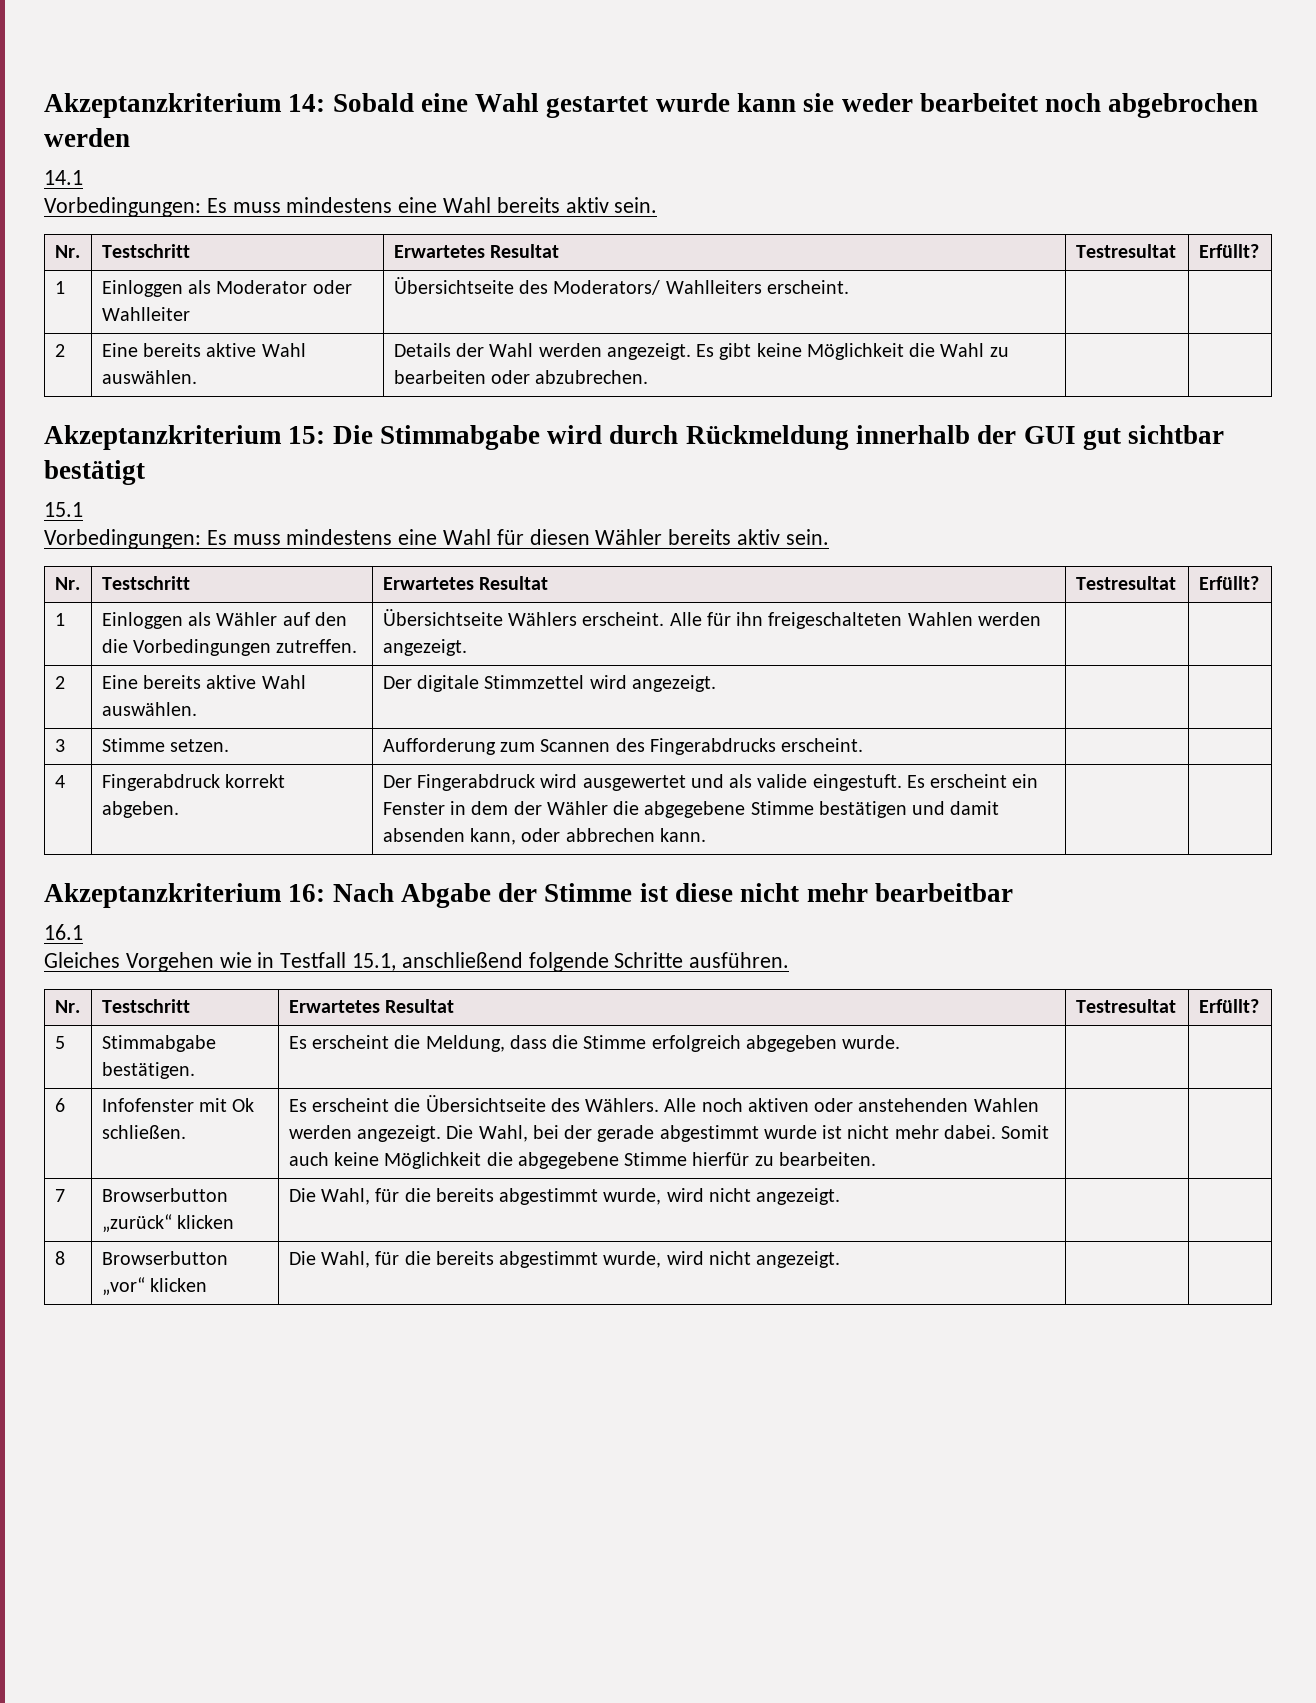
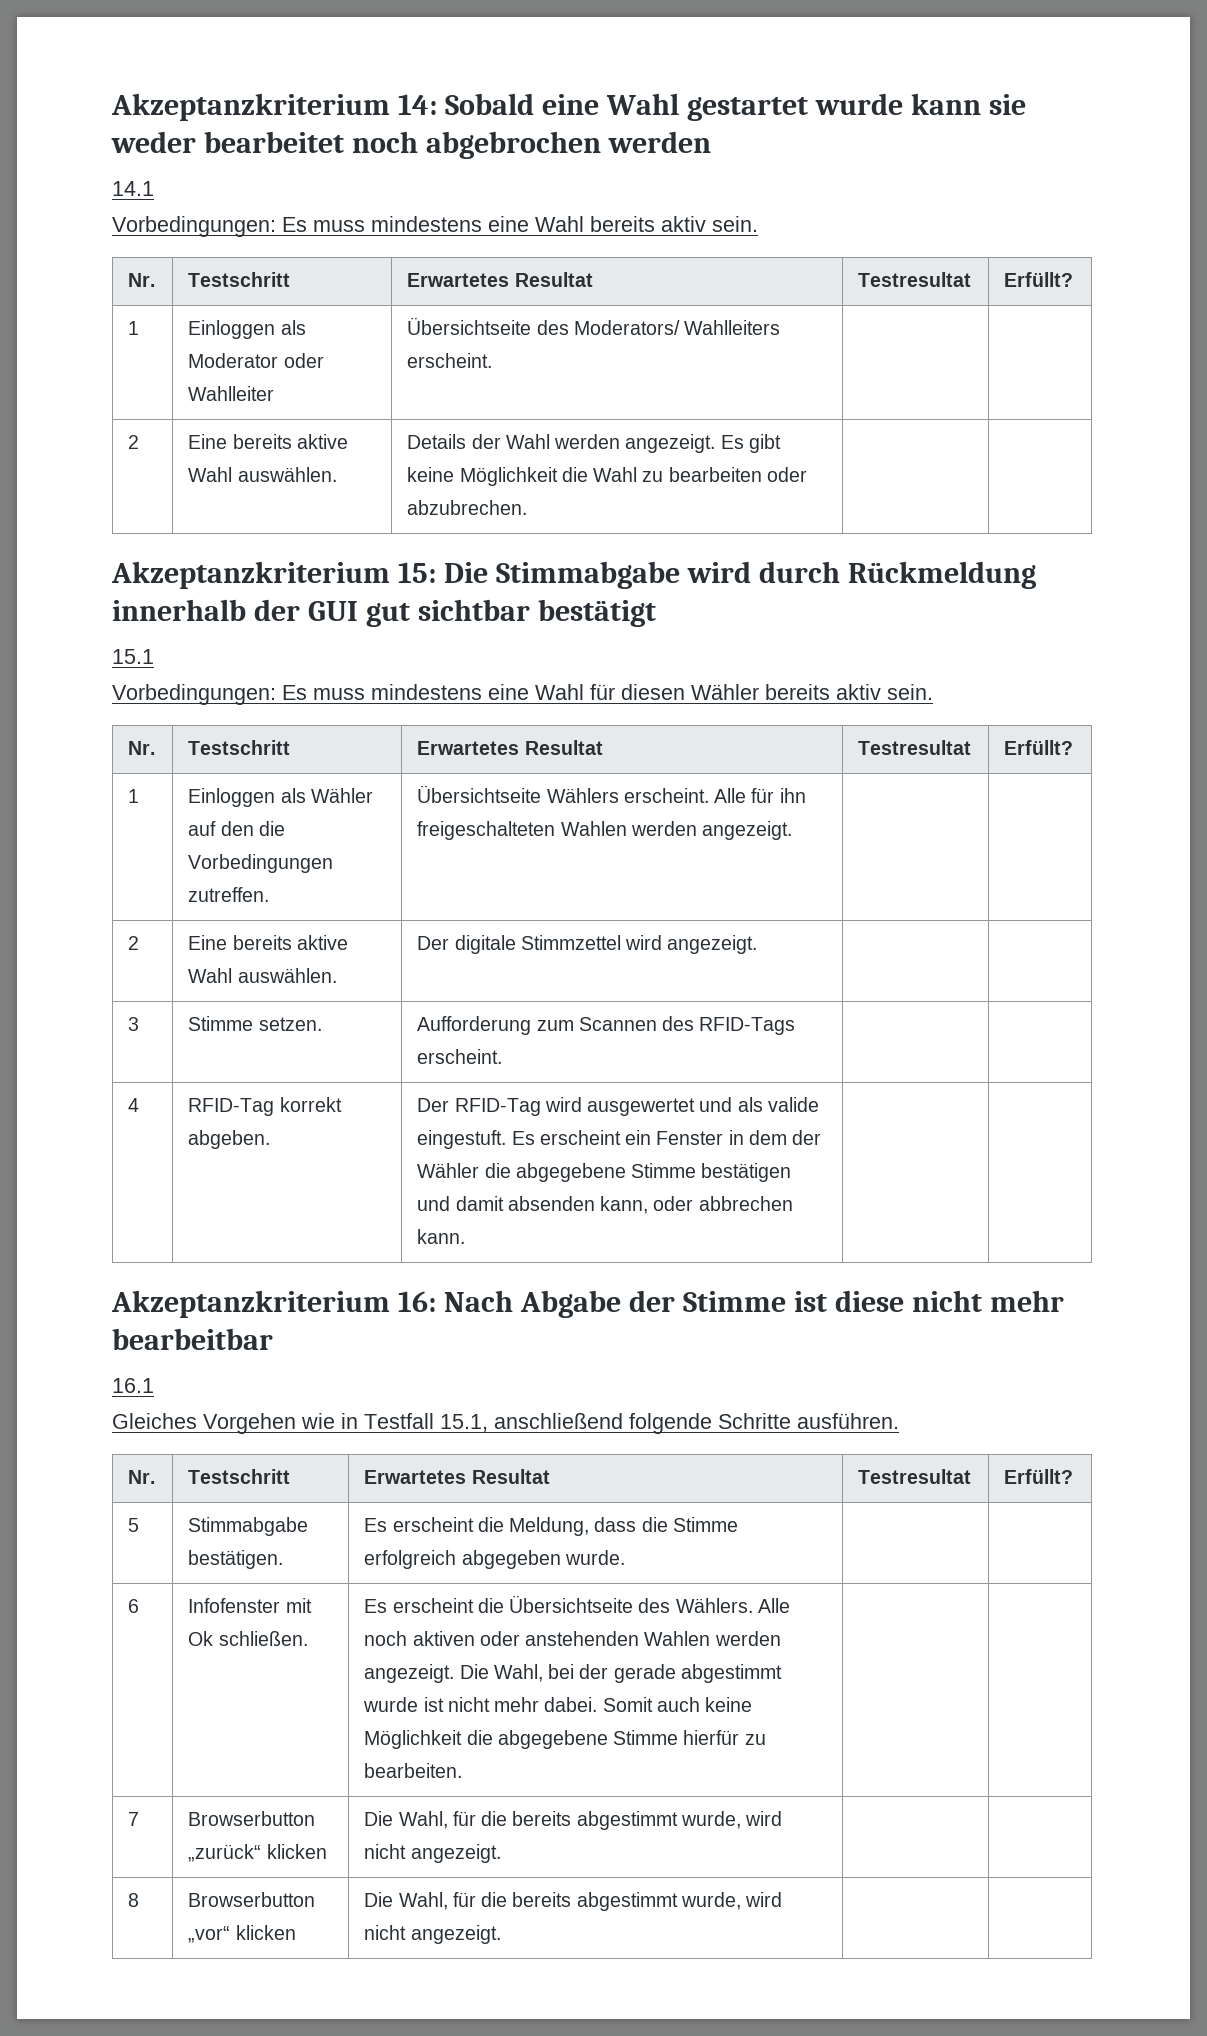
[649,738,776,755] Fingerabdrucks -> [699,1017,796,1035] RFID-Tags
[101,774,220,791] Fingerabdruck -> [188,1098,275,1116] RFID-Tag
[417,774,536,791] Fingerabdruck -> [454,1098,541,1116] RFID-Tag

